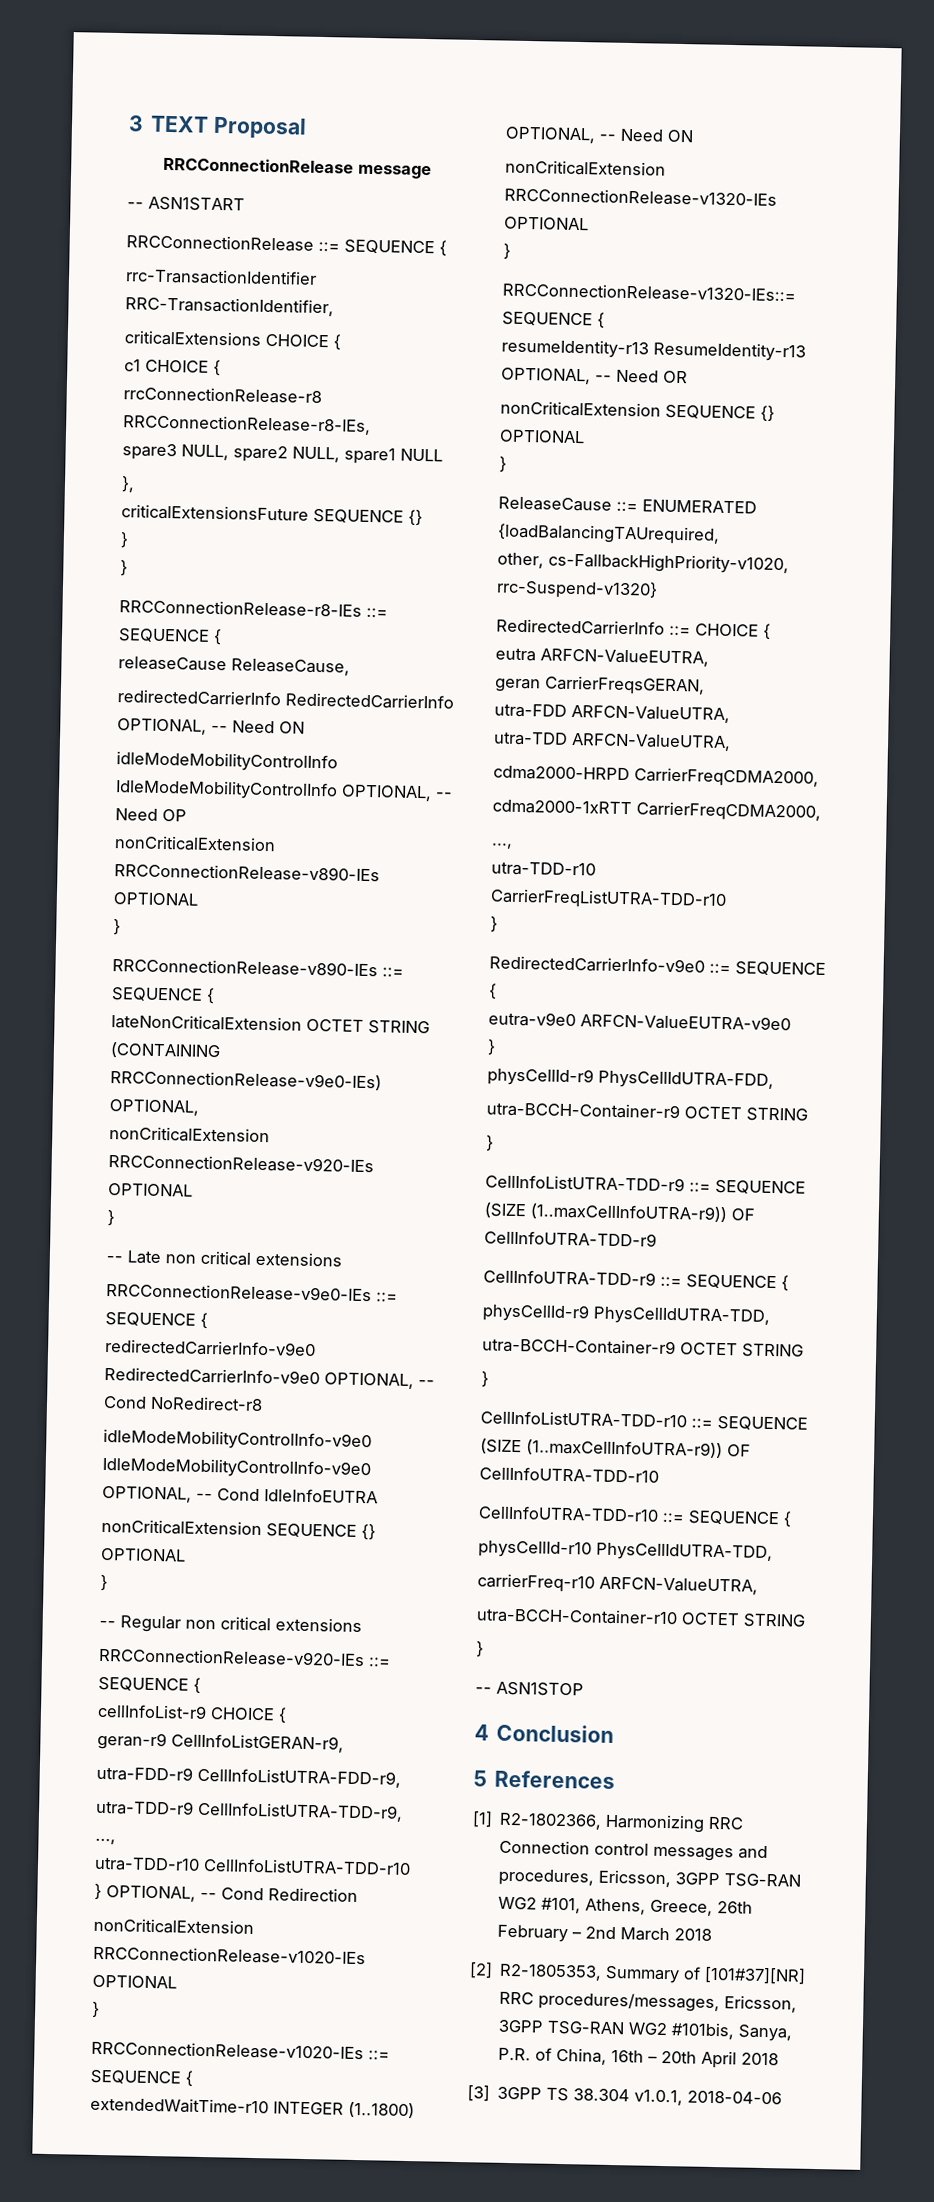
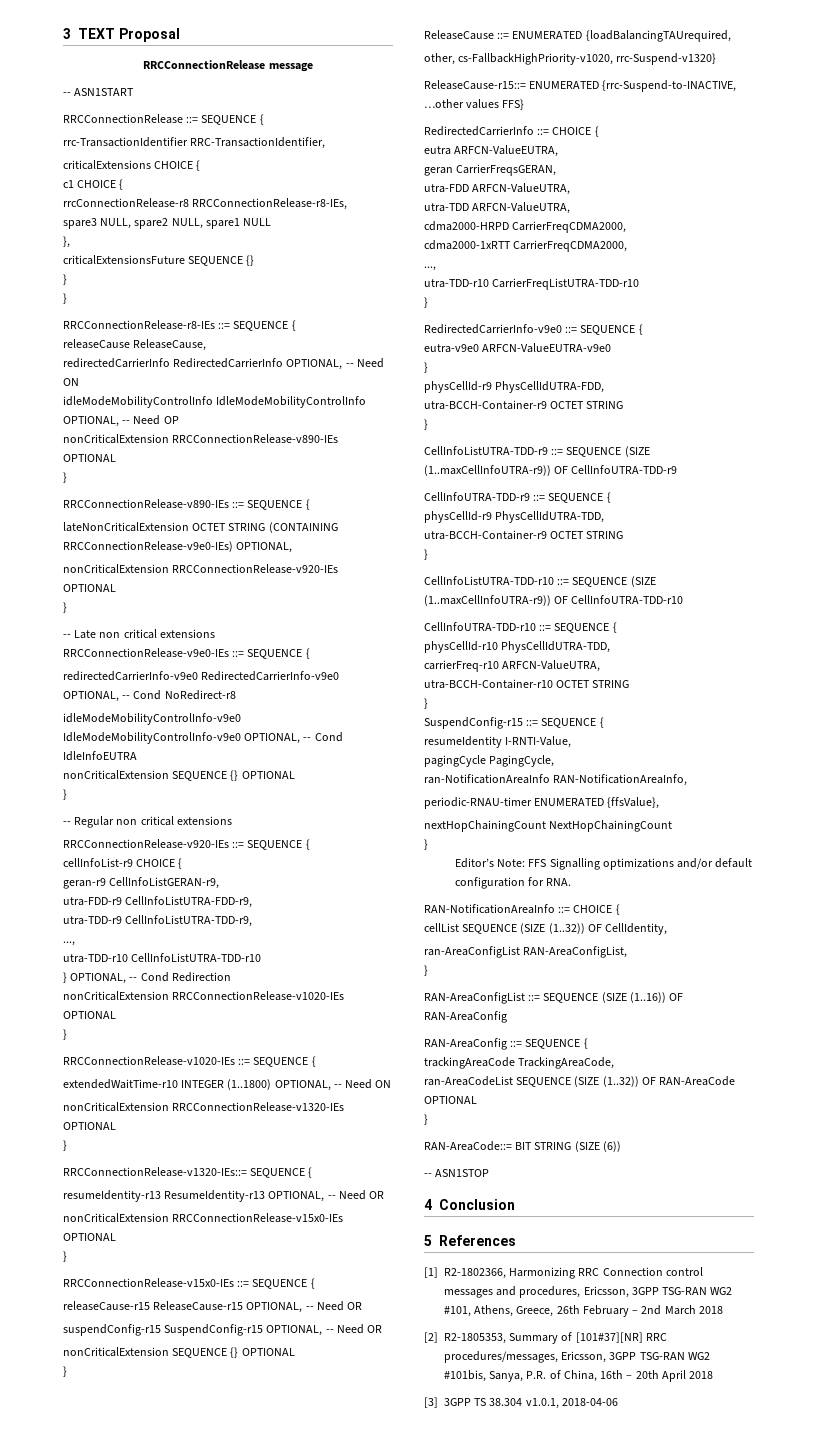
(688, 377) none -> [63,1213,344,1223] [63,1233,116,1241] [63,1251,67,1262] [63,1278,315,1289] [63,1301,363,1313] [63,1324,383,1336] // nonCriticalExtension RRCConnectionRelease-v15x0-IEs OPTIONAL // } // RRCConnectionRelease-v15x0-IEs ::= SEQUENCE { // releaseCause-r15 ReleaseCause-r15 OPTIONAL, -- Need OR // suspendConfig-r15 SuspendConfig-r15 OPTIONAL, -- Need OR
(658, 589) none -> [424,80,737,92] [424,99,525,110] // ReleaseCause-r15::= ENUMERATED {rrc-Suspend-to-INACTIVE, …other values FFS}
(484, 1649) none -> [424,717,604,729] [424,736,572,748] [424,755,555,767] [424,774,688,786] [424,797,660,809] [424,820,673,832] [424,839,428,850] [454,858,753,870] [454,877,572,889] [424,904,620,915] [424,923,668,935] [424,946,628,958] [424,965,428,976] [424,992,684,1004] [424,1011,507,1023] [424,1038,588,1050] [424,1057,615,1069] [424,1076,736,1087] [424,1096,477,1104] [424,1114,428,1125] [424,1141,621,1152] // SuspendConfig-r15 ::= SEQUENCE { // resumeIdentity I-RNTI-Value, // pagingCycle PagingCycle, // ran-NotificationAreaInfo RAN-NotificationAreaInfo, // periodic-RNAU-timer ENUMERATED {ffsValue}, // nextHopChainingCount NextHopChainingCount // } // Editor’s Note: FFS Signalling optimizations and/or default configuration for RNA. // RAN-NotificationAreaInfo ::= CHOICE { // cellList SEQUENCE (SIZE (1..32)) OF CellIdentity, // ran-AreaConfigList RAN-AreaConfigList, // } // RAN-AreaConfigList ::= SEQUENCE (SIZE (1..16)) OF RAN-AreaConfig // RAN-AreaConfig ::= SEQUENCE { // trackingAreaCode TrackingAreaCode, // ran-AreaCodeList SEQUENCE (SIZE (1..32)) OF RAN-AreaCode OPTIONAL // } // RAN-AreaCode::= BIT STRING (SIZE (6))

